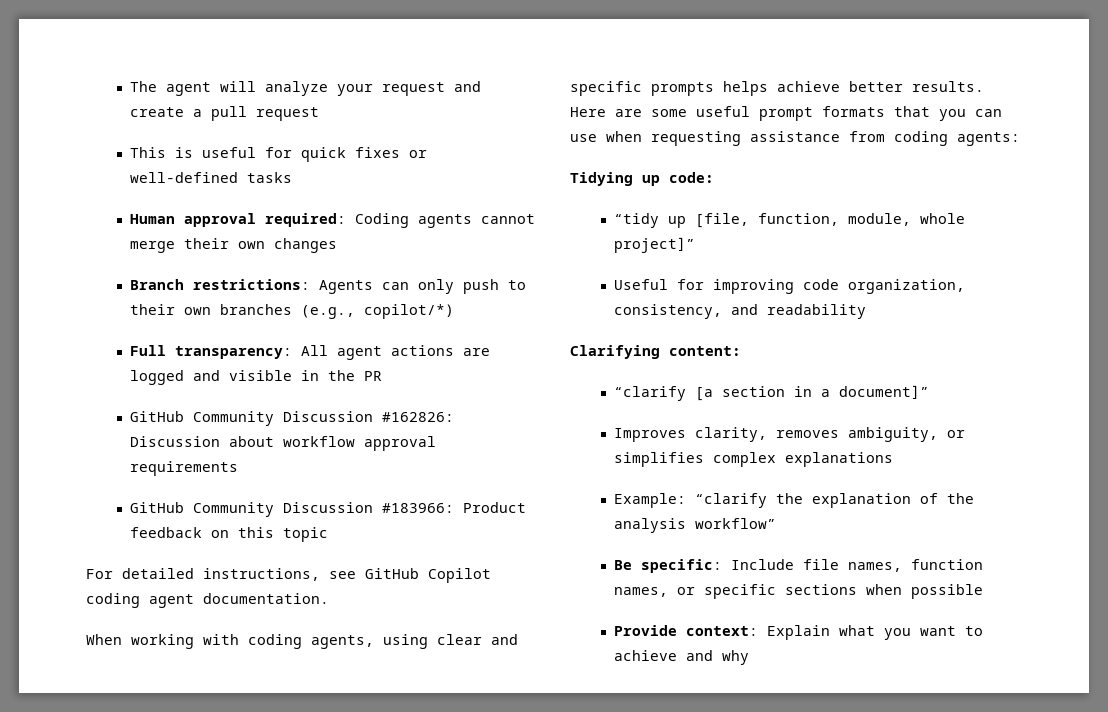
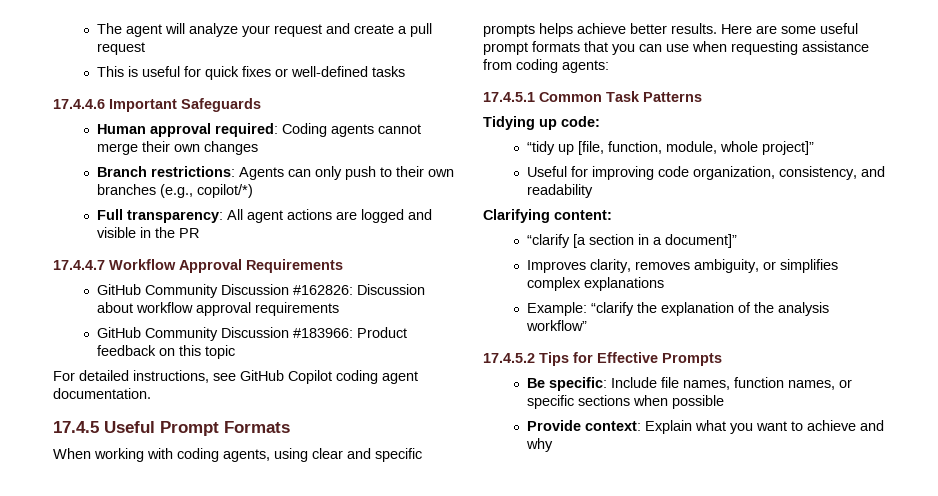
(292, 177) none -> [53,98,261,112] // 17.4.4.6 Important Safeguards
(382, 376) none -> [53,259,343,273] // 17.4.4.7 Workflow Approval Requirements
(329, 598) none -> [53,421,290,436] // 17.4.5 Useful Prompt Formats
(1020, 139) none -> [483,91,702,102] // 17.4.5.1 Common Task Patterns
(776, 523) none -> [483,352,722,366] // 17.4.5.2 Tips for Effective Prompts

